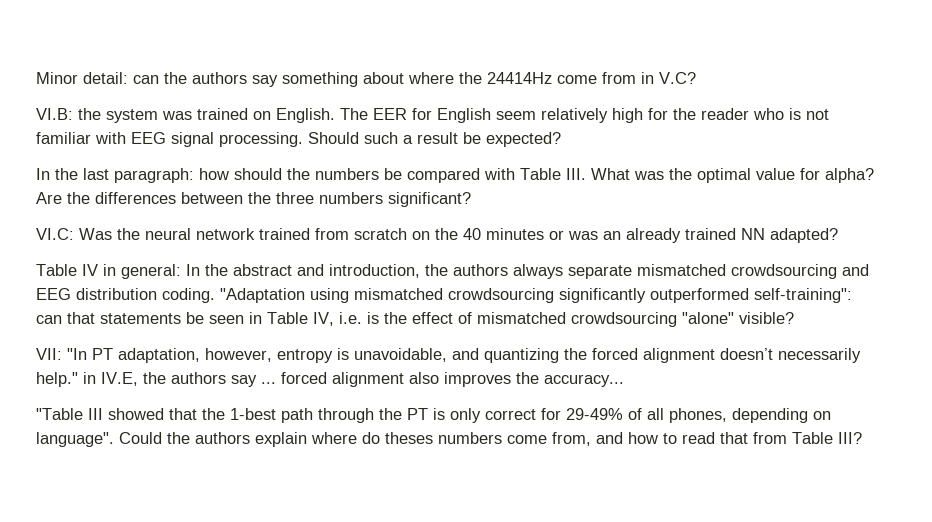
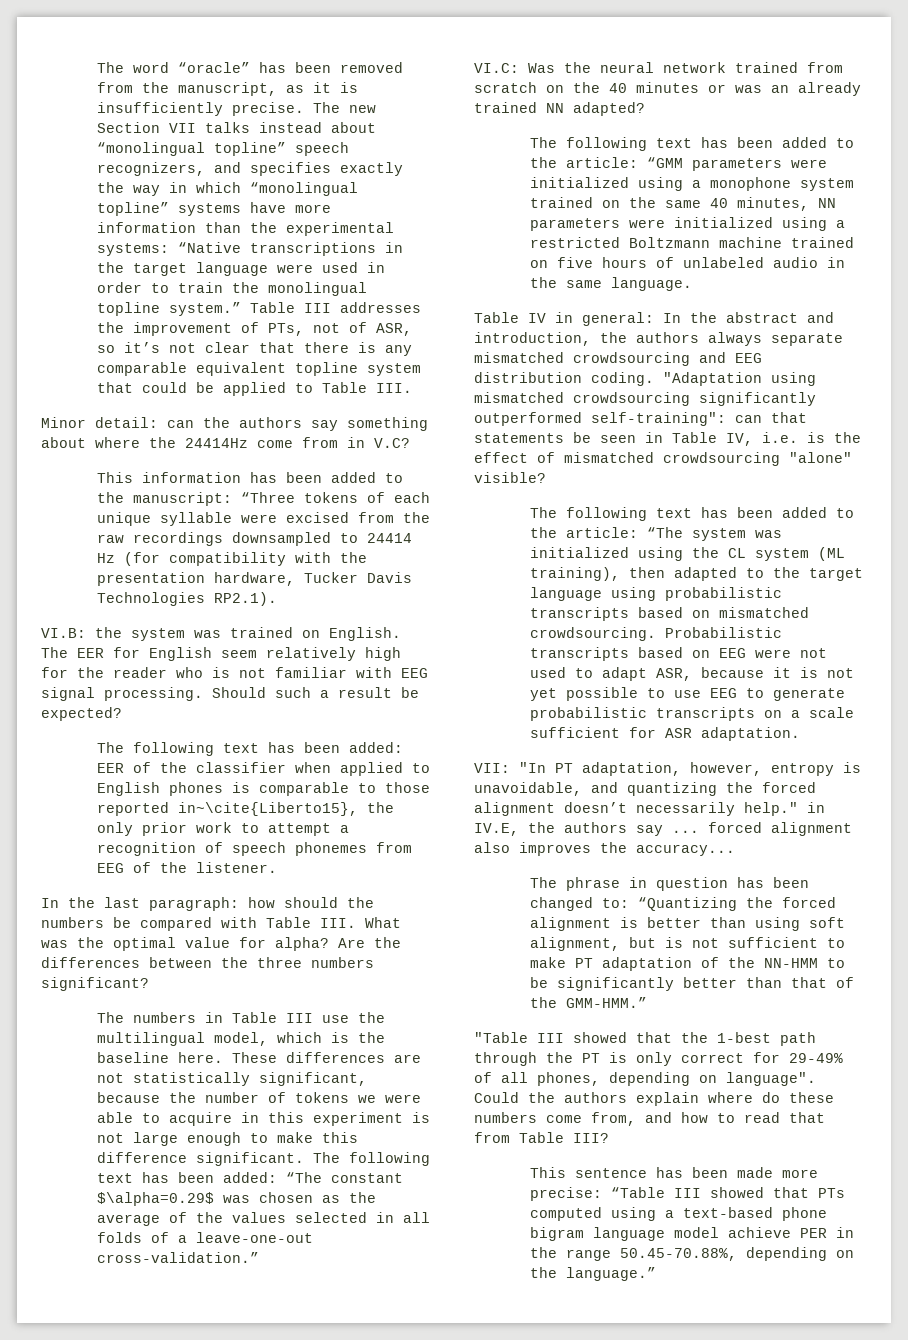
(36, 78) none -> [97,62,404,73] [97,82,359,96] [97,102,377,116] [97,122,377,133] [97,142,350,156] [97,162,404,176] [97,182,359,196] [97,202,332,216] [97,222,395,236] [97,242,404,256] [97,262,386,276] [97,282,368,296] [97,302,422,316] [97,322,413,336] [97,342,413,356] [97,362,422,376] [97,382,413,396] The word “oracle” has been removed from the manuscript, as it is insufficiently precise. The new Section VII talks instead about “monolingual topline” speech recognizers, and specifies exactly the way in which “monolingual topline” systems have more information than the experimental systems: “Native transcriptions in the target language were used in order to train the monolingual topline system.” Table III addresses the improvement of PTs, not of ASR, so it’s not clear that there is any comparable equivalent topline system that could be applied to Table III. //
(696, 78) none -> [97,472,404,483] [97,492,431,506] [97,512,431,526] [97,532,413,546] [97,552,368,566] [97,572,413,586] [97,592,278,606] // This information has been added to the manuscript: “Three tokens of each unique syllable were excised from the raw recordings downsampled to 24414 Hz (for compatibility with the presentation hardware, Tucker Davis Technologies RP2.1).
(561, 139) none -> [97,742,404,756] [97,762,431,776] [97,782,431,796] [97,802,395,816] [97,822,350,836] [97,842,413,856] [97,862,278,873] // The following text has been added: EER of the classifier when applied to English phones is comparable to those reported in~\cite{Liberto15}, the only prior work to attempt a recognition of speech phonemes from EEG of the listener.
(471, 199) none -> [97,1012,386,1023] [97,1032,386,1046] [97,1052,422,1063] [97,1072,368,1086] [97,1092,422,1103] [97,1112,431,1126] [97,1132,359,1146] [97,1152,431,1166] [97,1172,404,1183] [97,1192,377,1206] [97,1212,431,1226] [97,1232,314,1243] [97,1252,260,1263] // The numbers in Table III use the multilingual model, which is the baseline here. These differences are not statistically significant, because the number of tokens we were able to acquire in this experiment is not large enough to make this difference significant. The following text has been added: “The constant $\alpha=0.29$ was chosen as the average of the values selected in all folds of a leave-one-out cross-validation.”
(838, 235) none -> [530,137,855,151] [530,157,828,171] [530,177,855,191] [530,197,837,211] [530,217,846,231] [530,237,855,248] [530,257,846,268] [530,277,693,291] // The following text has been added to the article: “GMM parameters were initialized using a monophone system trained on the same 40 minutes, NN parameters were initialized using a restricted Boltzmann machine trained on five hours of unlabeled audio in the same language.
(794, 318) none -> [530,507,855,521] [530,527,783,541] [530,547,846,561] [530,567,864,581] [530,587,783,601] [530,607,810,621] [530,627,783,641] [530,647,828,661] [530,667,855,681] [530,687,846,701] [530,707,855,721] [530,727,801,741] // The following text has been added to the article: “The system was initialized using the CL system (ML training), then adapted to the target language using probabilistic transcripts based on mismatched crowdsourcing. Probabilistic transcripts based on EEG were not used to adapt ASR, because it is not yet possible to use EEG to generate probabilistic transcripts on a scale sufficient for ASR adaptation.
(624, 380) none -> [530,877,810,891] [530,897,837,911] [530,917,846,931] [530,937,846,951] [530,957,846,971] [530,977,855,991] [530,997,648,1008] // The phrase in question has been changed to: “Quantizing the forced alignment is better than using soft alignment, but is not sufficient to make PT adaptation of the NN-HMM to be significantly better than that of the GMM-HMM.”
[385,432,433,444] theses -> [789,1092,834,1103] these
(862, 438) none -> [530,1167,819,1178] [530,1187,846,1201] [530,1207,828,1221] [530,1227,855,1241] [530,1247,855,1261] [530,1267,657,1281] // This sentence has been made more precise: “Table III showed that PTs computed using a text-based phone bigram language model achieve PER in the range 50.45-70.88%, depending on the language.”

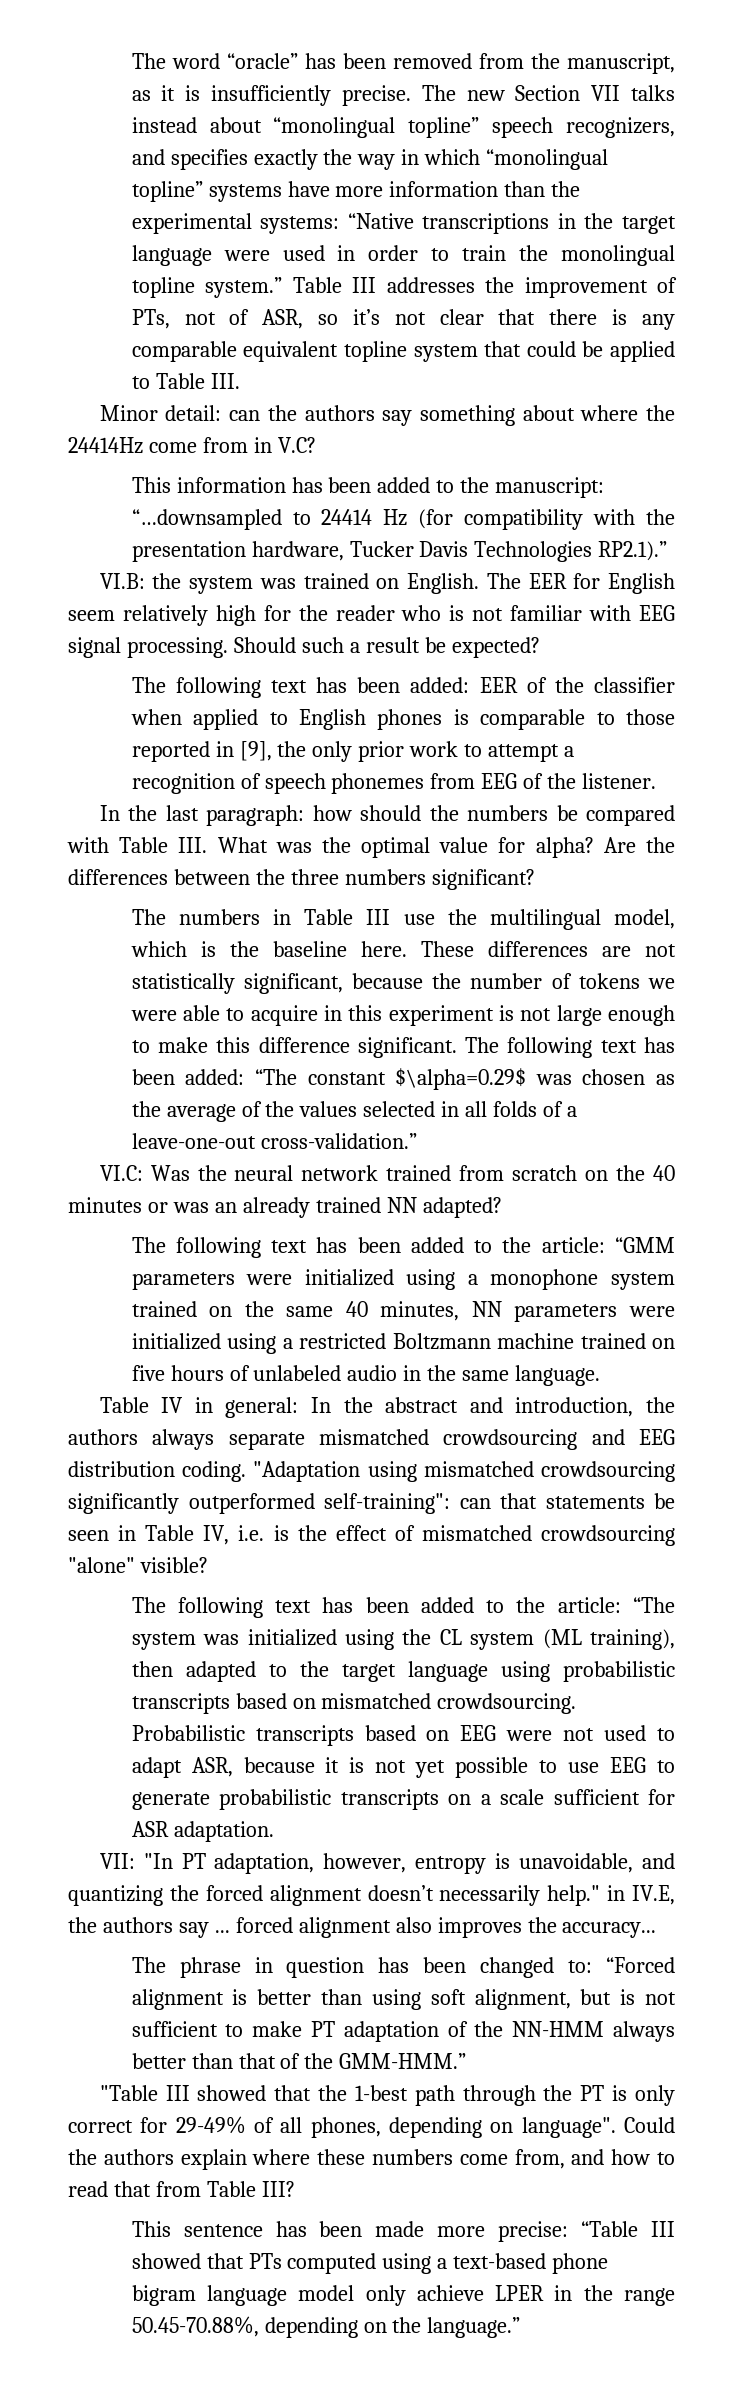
[241,492,431,503] [97,512,431,526] [97,532,332,546] “Three tokens of each unique syllable were excised from the raw recordings downsampled -> [131,509,282,530] “…downsampled
[214,592,278,606] RP2.1). -> [598,541,668,561] RP2.1).”
[178,802,359,816] in~\cite{Liberto15}, -> [215,741,272,761] in [9],
[638,897,837,911] “Quantizing the forced -> [606,1957,676,1973] “Forced
[827,958,846,968] [530,977,675,991] to be significantly -> [613,2021,676,2042] always
[762,1092,780,1103] do -> (311, 2157) none
[728,1227,828,1238] achieve PER -> [365,2285,545,2306] only achieve LPER

